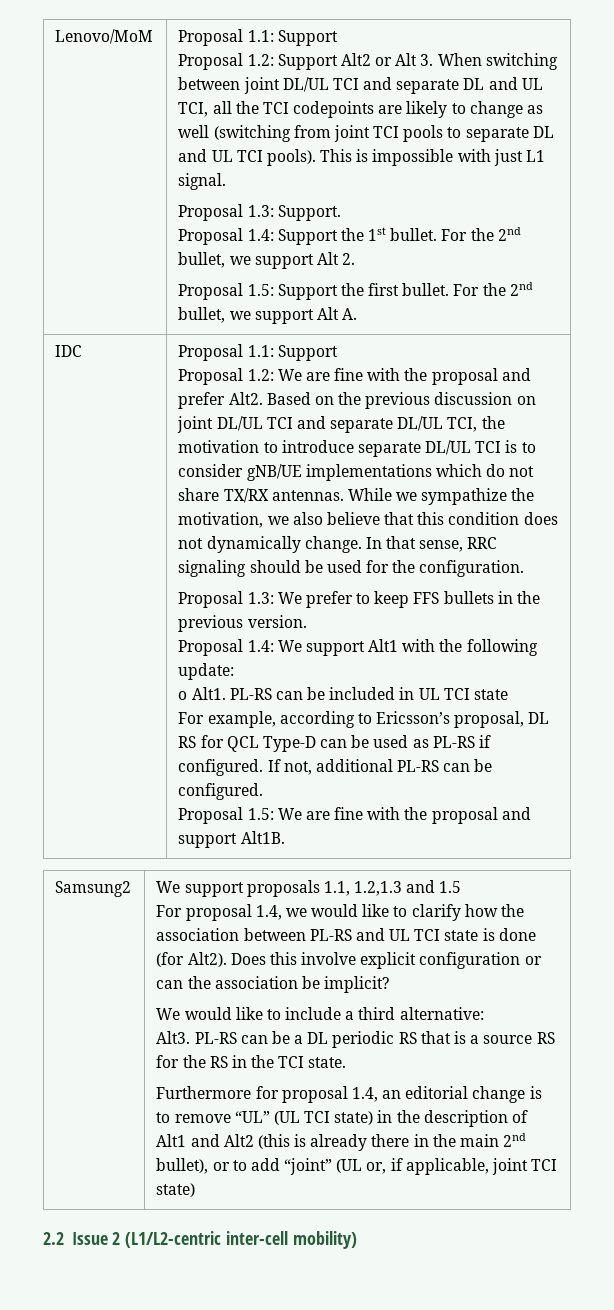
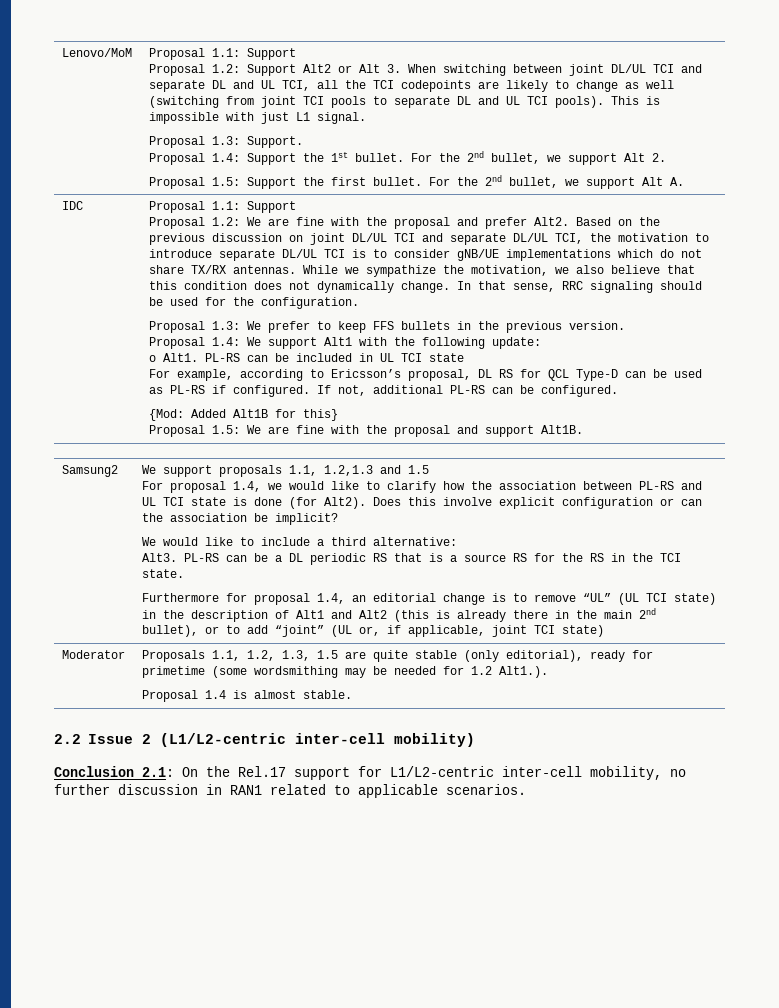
(264, 791) none -> [149,409,339,421] // {Mod: Added Alt1B for this}
(196, 1190) none -> [62,650,126,659] [142,650,654,662] [142,666,549,678] [142,690,353,702] // Moderator | Proposals 1.1, 1.2, 1.3, 1.5 are quite stable (only editorial), ready for primetime (some wordsmithing may be needed for 1.2 Alt1.). // Proposal 1.4 is almost stable.
(357, 1240) none -> [54,766,686,780] [54,784,526,798] // Conclusion 2.1: On the Rel.17 support for L1/L2-centric inter-cell mobility, no further discussion in RAN1 related to applicable scenarios.

